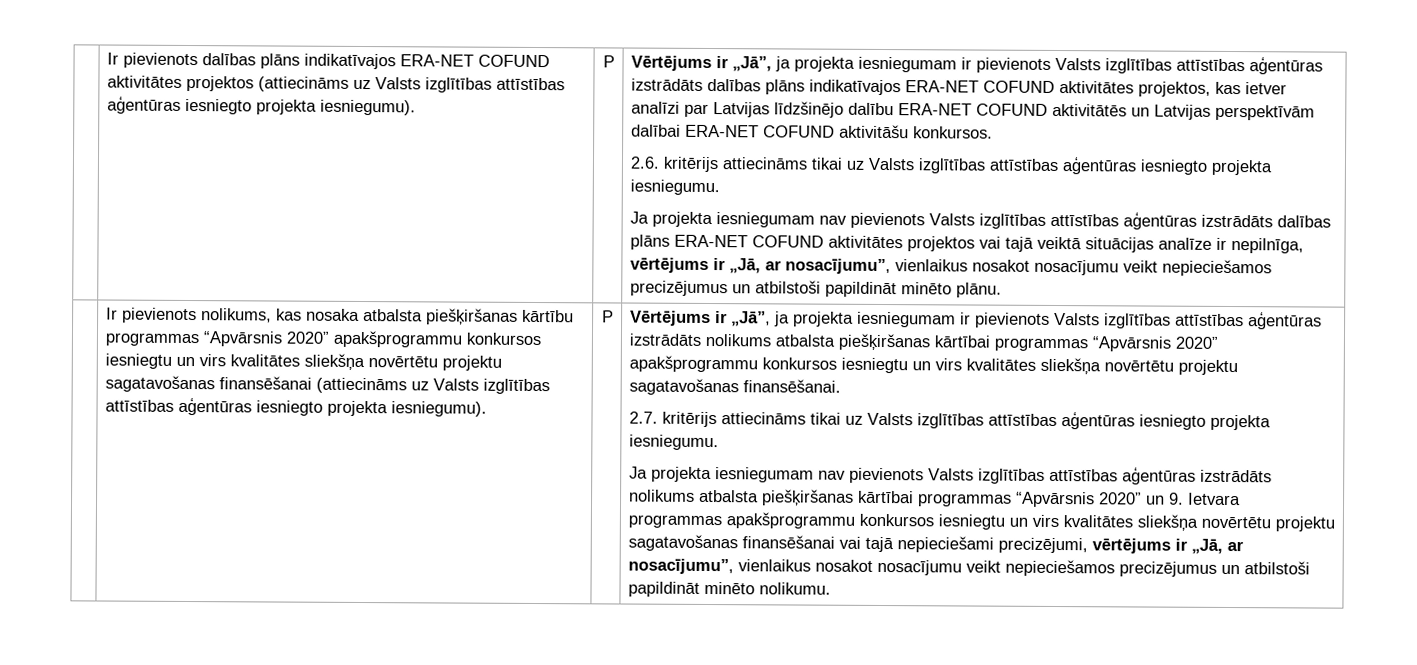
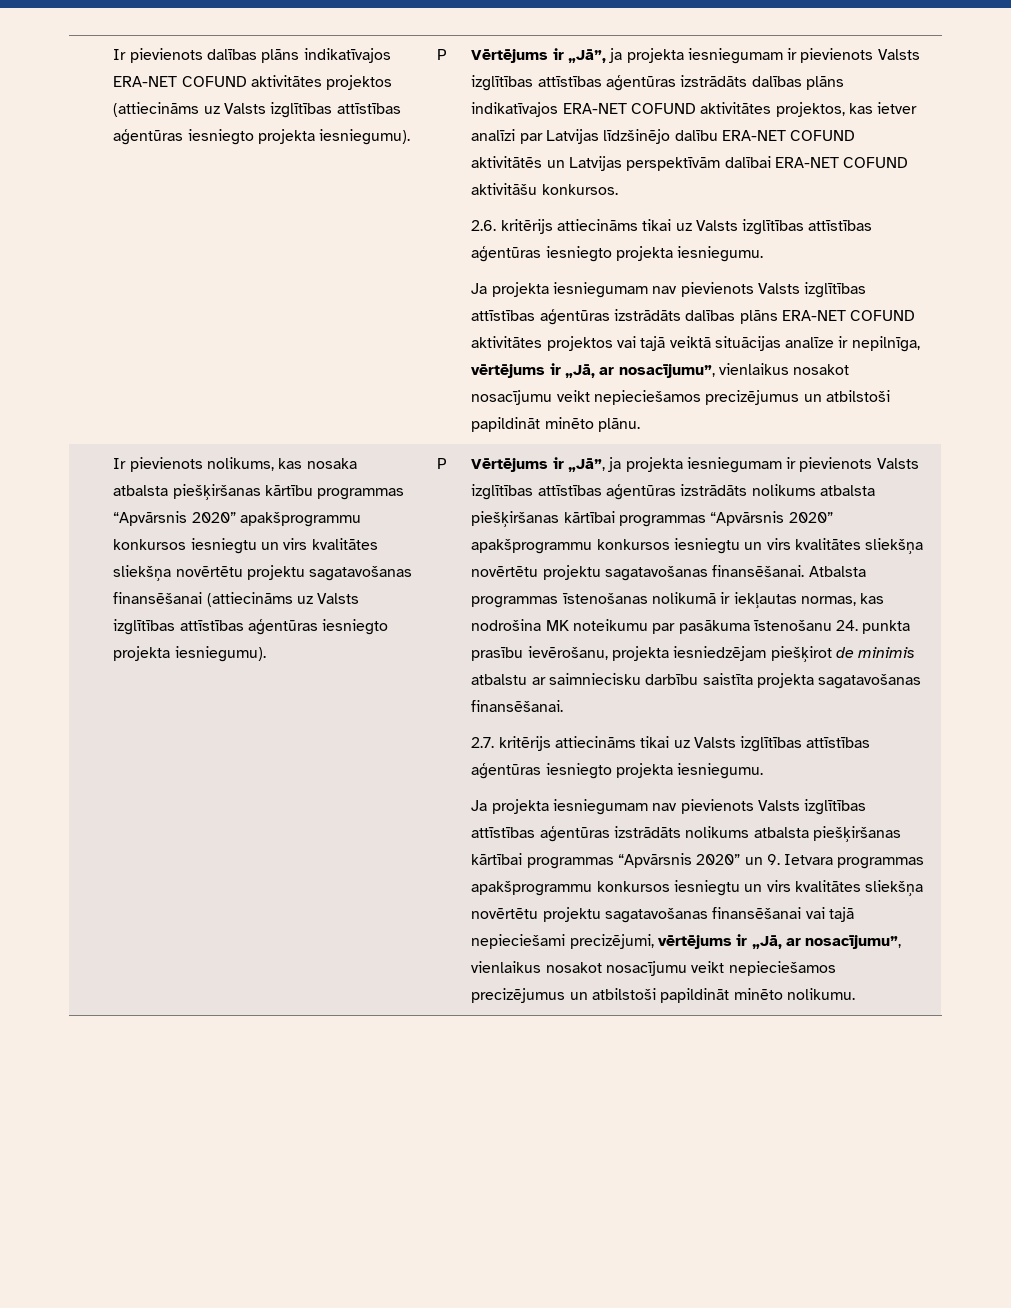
(841, 386) none -> [808,566,866,577] [471,592,885,608] [471,619,911,634] [471,646,916,662] [471,673,922,689] [471,700,564,712] Atbalsta programmas īstenošanas nolikumā ir iekļautas normas, kas nodrošina MK noteikumu par pasākuma īstenošanu 24. punkta prasību ievērošanu, projekta iesniedzējam piešķirot de minimis atbalstu ar saimniecisku darbību saistīta projekta sagatavošanas finansēšanai.

